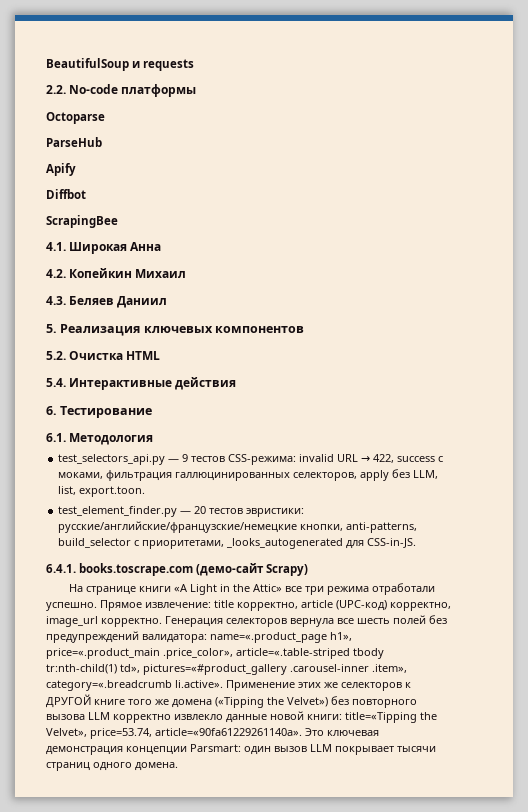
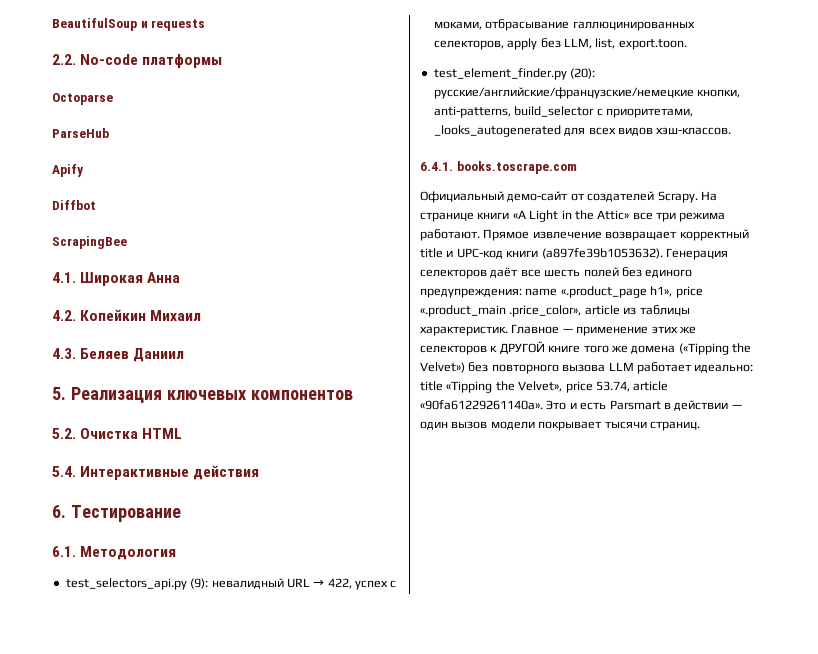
[168,454,335,465] — 9 тестов CSS-режима: invalid -> [190,578,284,589] (9): невалидный
[397,456,436,462] success -> [355,580,388,590] успех
[106,470,173,481] фильтрация -> [485,19,570,31] отбрасывание
[180,506,305,517] — 20 тестов эвристики: -> [570,68,596,79] (20):
[367,538,417,548] CSS-in-JS. -> [588,127,732,136] всех видов хэш-классов.
[196,563,309,576] (демо-сайт Scrapy) // -> [420,191,698,203] // Официальный демо-сайт от создателей Scrapy.
[371,583,435,595] [46,600,451,611] [46,616,162,627] отработали успешно. Прямое извлечение: title корректно, article (UPC-код) корректно, image_url корректно. -> [420,229,749,241] [420,248,663,259] работают. Прямое извлечение возвращает корректный title и UPC-код книги (a897fe39b1053632).
[290,618,334,627] вернула -> [490,267,519,278] даёт
[46,631,352,643] [46,648,384,659] [46,664,407,675] [46,680,295,691] предупреждений валидатора: name=«.product_page h1», price=«.product_main .price_color», article=«.table-striped tbody tr:nth-child(1) td», pictures=«#product_gallery .carousel-inner .item», category=«.breadcrumb li.active». Применение -> [645,269,693,278] [420,286,703,298] [420,305,690,317] [420,324,649,336] единого предупреждения: name «.product_page h1», price «.product_main .price_color», article из таблицы характеристик. Главное — применение
[113,711,437,723] [46,728,379,739] [46,744,241,755] корректно извлекло данные новой книги: title=«Tipping the Velvet», price=53.74, article=«90fa61229261140a». Это ключевая демонстрация концепции Parsmart: -> [636,362,754,374] [420,381,669,393] [420,400,742,411] работает идеально: title «Tipping the Velvet», price 53.74, article «90fa61229261140a». Это и есть Parsmart в действии —
[310,744,332,752] LLM -> [490,421,535,430] модели
[46,762,178,771] страниц одного домена. -> [649,421,700,431] страниц.

